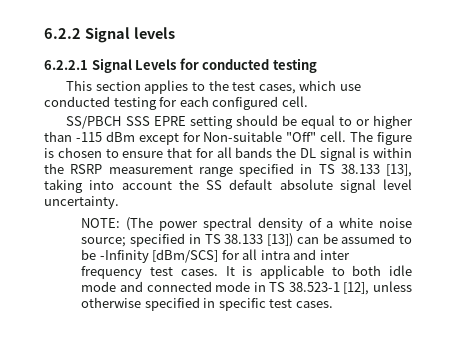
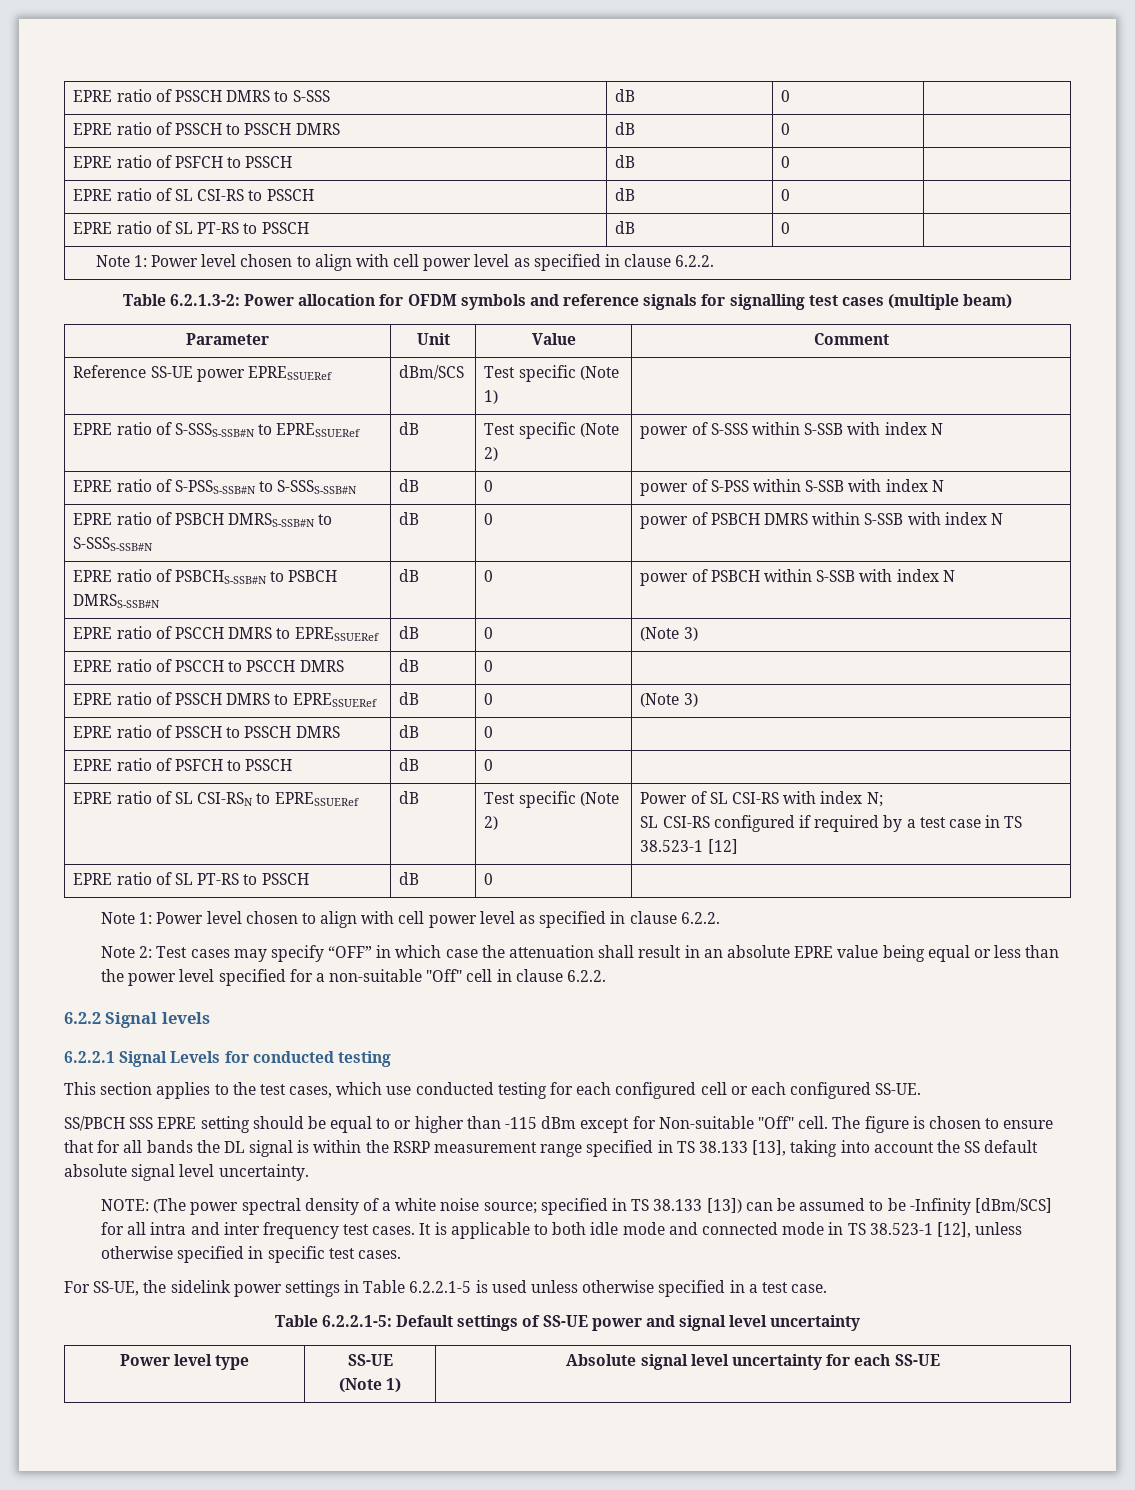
(44, 33) none -> [73,89,330,102] [615,89,636,102] [781,90,791,102] [73,122,340,135] [615,122,636,135] [781,123,791,135] [73,155,293,168] [615,155,636,168] [781,156,791,168] [73,188,314,201] [615,188,636,201] [781,189,791,201] [73,221,309,234] [615,221,636,234] [781,222,791,234] [95,254,715,271] [122,294,1013,310] [186,333,269,345] [416,333,450,345] [531,333,576,345] [813,333,889,345] [73,365,332,382] [399,365,465,380] [484,365,619,382] [484,390,499,404] [73,422,361,437] [399,422,420,435] [484,422,619,439] [484,447,499,461] [640,422,943,439] [73,479,358,494] [399,479,420,492] [484,480,494,492] [640,479,944,496] [73,512,333,527] [73,537,154,551] [399,512,420,525] [484,513,494,525] [640,512,1003,529] [73,569,338,584] [73,594,161,608] [399,569,420,582] [484,570,494,582] [640,569,955,586] [73,626,379,641] [399,626,420,639] [484,627,494,639] [640,627,698,641] [73,659,344,672] [399,659,420,672] [484,660,494,672] [73,692,377,707] [399,692,420,705] [484,693,494,705] [640,693,698,707] [73,725,340,738] [399,725,420,738] [484,726,494,738] [73,758,293,771] [399,758,420,771] [484,759,494,771] [73,791,359,806] [399,791,420,804] [484,791,619,808] [484,816,499,830] [640,791,883,807] [640,815,1023,832] [640,839,738,854] [73,872,309,885] [399,872,420,885] [484,873,494,885] [101,911,720,928] [101,945,1060,962] [101,969,607,986] EPRE ratio of PSSCH DMRS to S-SSS | dB | 0 | // EPRE ratio of PSSCH to PSSCH DMRS | dB | 0 | // EPRE ratio of PSFCH to PSSCH | dB | 0 | // EPRE ratio of SL CSI-RS to PSSCH | dB | 0 | // EPRE ratio of SL PT-RS to PSSCH | dB | 0 | // Note 1: Power level chosen to align with cell power level as specified in clause 6.2.2. // Table 6.2.1.3-2: Power allocation for OFDM symbols and reference signals for signalling test cases (multiple beam) // Parameter | Unit | Value | Comment // Reference SS-UE power EPRESSUERef | dBm/SCS | Test specific (Note 1) | // EPRE ratio of S-SSSS-SSB#N to EPRESSUERef | dB | Test specific (Note 2) | power of S-SSS within S-SSB with index N // EPRE ratio of S-PSSS-SSB#N to S-SSSS-SSB#N | dB | 0 | power of S-PSS within S-SSB with index N // EPRE ratio of PSBCH DMRSS-SSB#N to S-SSSS-SSB#N | dB | 0 | power of PSBCH DMRS within S-SSB with index N // EPRE ratio of PSBCHS-SSB#N to PSBCH DMRSS-SSB#N | dB | 0 | power of PSBCH within S-SSB with index N // EPRE ratio of PSCCH DMRS to EPRESSUERef | dB | 0 | (Note 3) // EPRE ratio of PSCCH to PSCCH DMRS | dB | 0 | // EPRE ratio of PSSCH DMRS to EPRESSUERef | dB | 0 | (Note 3) // EPRE ratio of PSSCH to PSSCH DMRS | dB | 0 | // EPRE ratio of PSFCH to PSSCH | dB | 0 | // EPRE ratio of SL CSI-RSN to EPRESSUERef | dB | Test specific (Note 2) | Power of SL CSI-RS with index N; // SL CSI-RS configured if required by a test case in TS 38.523-1 [12] // EPRE ratio of SL PT-RS to PSSCH | dB | 0 | // Note 1: Power level chosen to align with cell power level as specified in clause 6.2.2. // Note 2: Test cases may specify “OFF” in which case the attenuation shall result in an absolute EPRE value being equal or less than the power level specified for a non-suitable "Off" cell in clause 6.2.2. //
[281,96,308,107] cell. -> [700,1082,922,1099] cell or each configured SS-UE.
(333, 304) none -> [64,1280,828,1297] [274,1315,861,1331] [119,1354,250,1370] [347,1354,393,1366] [338,1378,402,1393] [566,1354,940,1370] // For SS-UE, the sidelink power settings in Table 6.2.2.1-5 is used unless otherwise specified in a test case. // Table 6.2.2.1-5: Default settings of SS-UE power and signal level uncertainty // Power level type | SS-UE // (Note 1) | Absolute signal level uncertainty for each SS-UE

